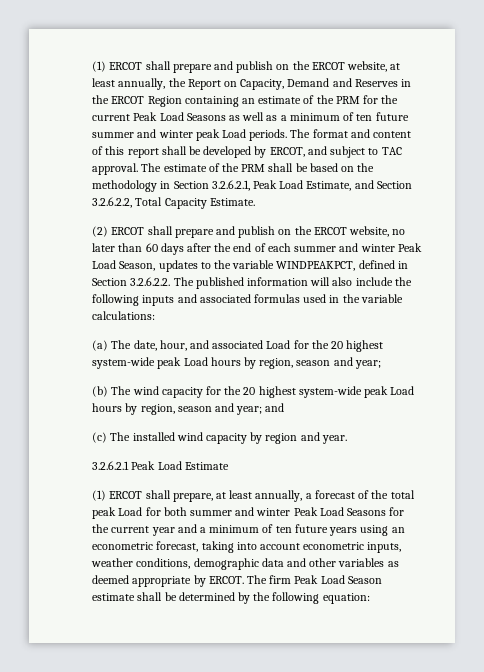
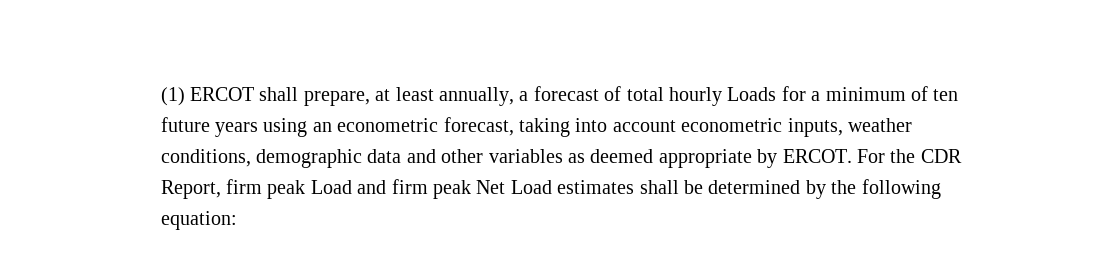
[92,61,401,73] [92,78,412,90] [92,95,399,107] [92,112,409,121] [92,129,412,141] [92,146,402,158] [92,163,375,175] [92,180,412,192] [92,197,255,209] [92,226,406,238] [92,243,422,255] [92,260,408,272] [92,277,412,289] [92,294,403,306] [92,311,156,320] [92,340,384,352] [92,357,381,369] [92,386,415,398] [92,403,285,415] [92,432,347,444] [92,461,229,470] [92,490,171,501] (1) ERCOT shall prepare and publish on the ERCOT website, at least annually, the Report on Capacity, Demand and Reserves in the ERCOT Region containing an estimate of the PRM for the current Peak Load Seasons as well as a minimum of ten future summer and winter peak Load periods. The format and content of this report shall be developed by ERCOT, and subject to TAC approval. The estimate of the PRM shall be based on the methodology in Section 3.2.6.2.1, Peak Load Estimate, and Section 3.2.6.2.2, Total Capacity Estimate. // (2) ERCOT shall prepare and publish on the ERCOT website, no later than 60 days after the end of each summer and winter Peak Load Season, updates to the variable WINDPEAKPCT, defined in Section 3.2.6.2.2. The published information will also include the following inputs and associated formulas used in the variable calculations: // (a) The date, hour, and associated Load for the 20 highest system-wide peak Load hours by region, season and year; // (b) The wind capacity for the 20 highest system-wide peak Load hours by region, season and year; and // (c) The installed wind capacity by region and year. // 3.2.6.2.1 Peak Load Estimate // (1) ERCOT shall -> [160,87,299,106] (1) ERCOT shall
[371,490,415,499] [92,507,405,519] [92,524,197,536] the total peak Load for both summer and winter Peak Load Seasons for the current year and -> [626,86,806,106] total hourly Loads for
[246,575,382,584] [92,593,136,601] The firm Peak Load Season estimate -> [857,149,962,163] [160,179,635,199] For the CDR Report, firm peak Load and firm peak Net Load estimates

